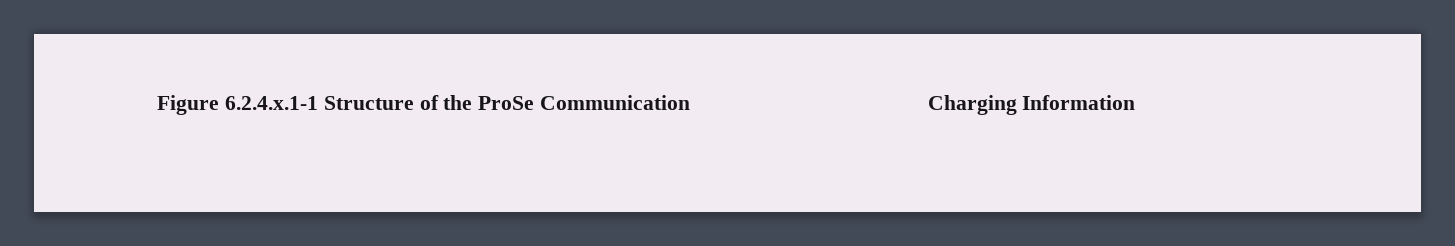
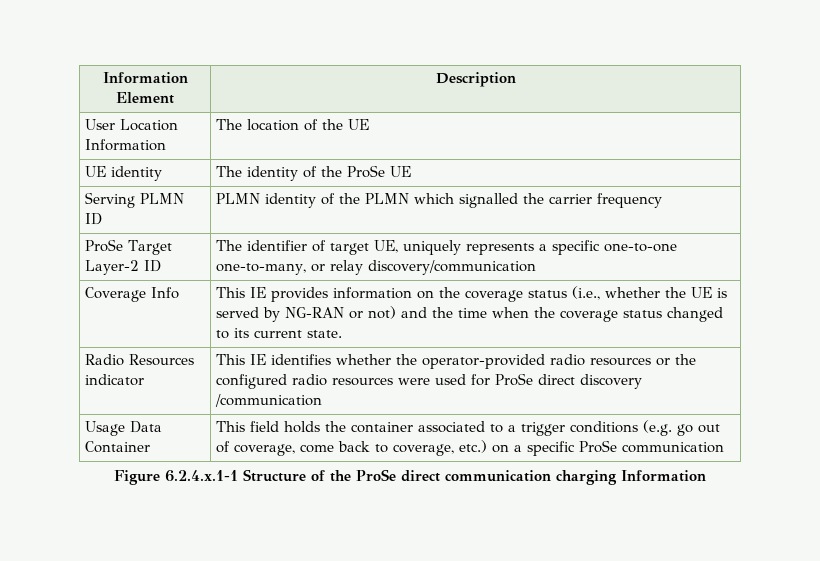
(157, 105) none -> [102,72,188,84] [116,92,174,104] [435,72,516,87] [85,119,179,131] [85,139,167,151] [216,119,370,131] [85,166,163,181] [216,165,412,181] [85,192,185,208] [85,213,103,225] [216,193,663,208] [85,239,173,255] [85,260,162,275] [216,240,678,255] [216,260,537,275] [85,287,180,302] [216,286,728,302] [216,306,724,322] [216,328,343,339] [85,354,195,366] [85,374,145,386] [216,354,697,369] [216,373,643,389] [215,394,323,407] [85,421,163,436] [85,441,151,453] [216,420,721,436] [216,440,725,456] Information Element | Description // User Location Information | The location of the UE // UE identity | The identity of the ProSe UE // Serving PLMN ID | PLMN identity of the PLMN which signalled the carrier frequency // ProSe Target Layer-2 ID | The identifier of target UE, uniquely represents a specific one-to-one one-to-many, or relay discovery/communication // Coverage Info | This IE provides information on the coverage status (i.e., whether the UE is served by NG-RAN or not) and the time when the coverage status changed to its current state. // Radio Resources indicator | This IE identifies whether the operator-provided radio resources or the configured radio resources were used for ProSe direct discovery /communication // Usage Data Container | This field holds the container associated to a trigger conditions (e.g. go out of coverage, come back to coverage, etc.) on a specific ProSe communication //
[539,95,1017,115] Communication Charging -> [401,470,617,485] direct communication charging

